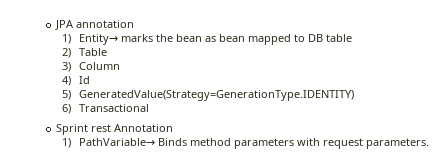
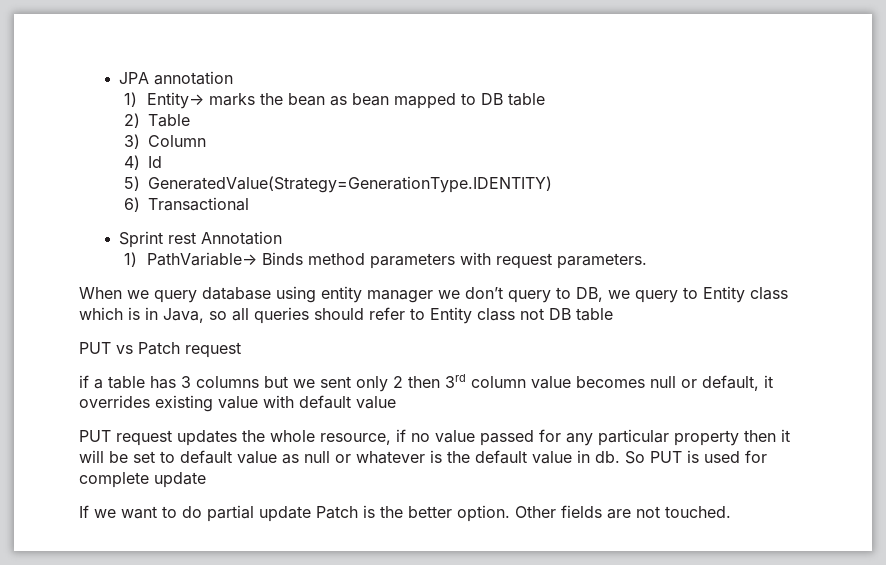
(430, 143) none -> [79,286,788,303] [79,307,613,324] [79,342,241,358] [79,374,773,392] [79,395,396,412] [79,429,790,446] [79,450,767,464] [79,472,206,488] [79,505,731,522] // When we query database using entity manager we don’t query to DB, we query to Entity class which is in Java, so all queries should refer to Entity class not DB table // PUT vs Patch request // if a table has 3 columns but we sent only 2 then 3rd column value becomes null or default, it overrides existing value with default value // PUT request updates the whole resource, if no value passed for any particular property then it will be set to default value as null or whatever is the default value in db. So PUT is used for complete update // If we want to do partial update Patch is the better option. Other fields are not touched.

